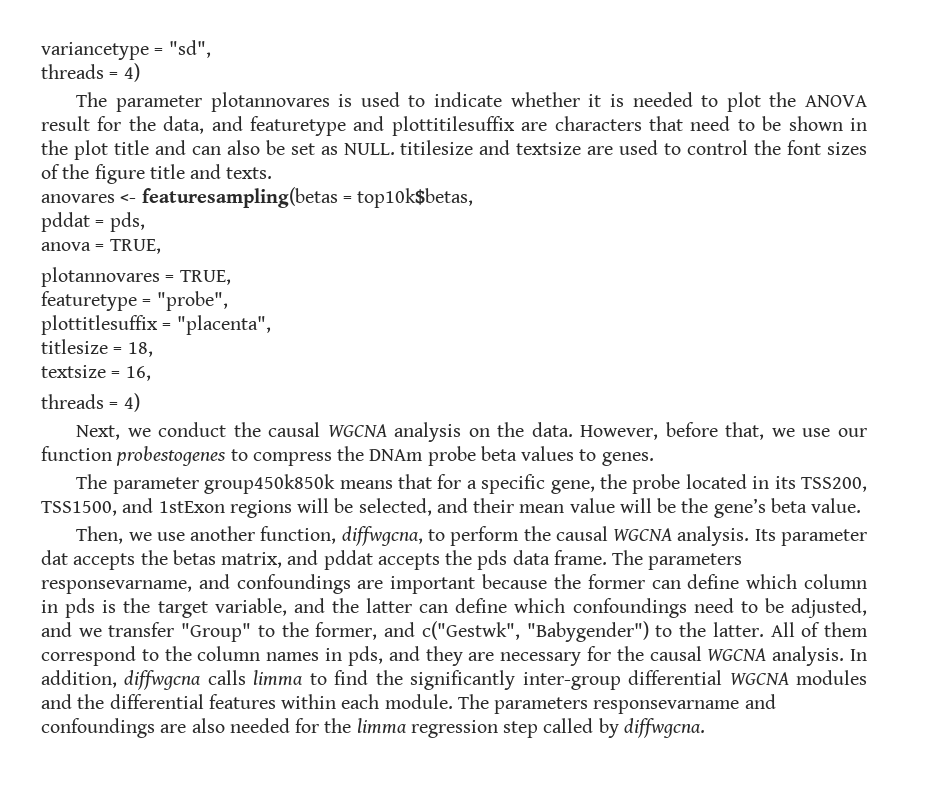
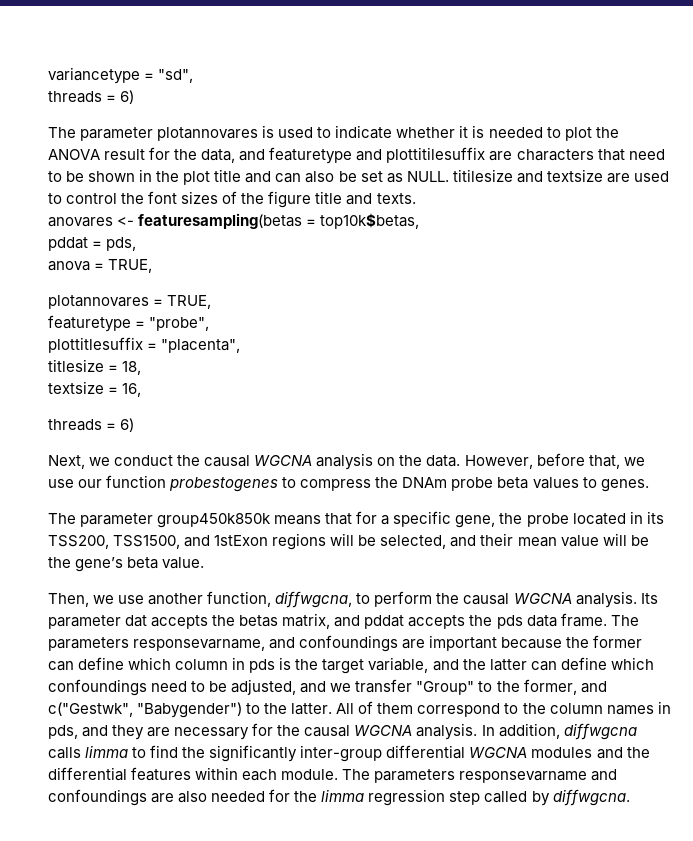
[123,63,140,82] 4) -> [120,90,135,104] 6)
[123,393,140,412] 4) -> [120,418,135,432] 6)

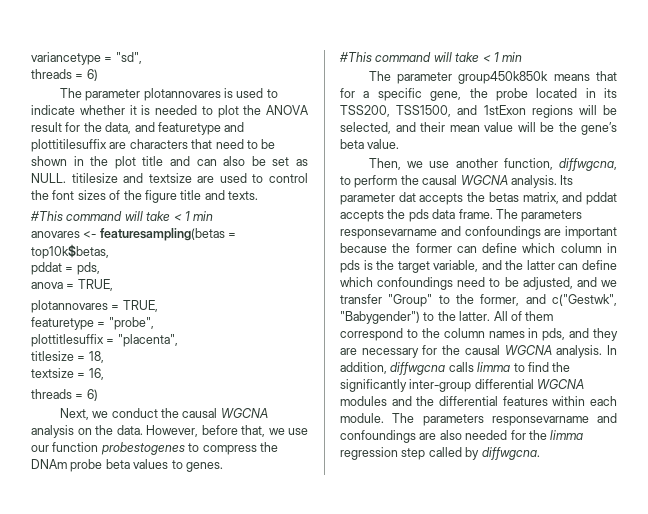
(416, 198) none -> [30,211,214,221] // #This command will take < 1 min
(649, 485) none -> [339,52,523,62] // #This command will take < 1 min
[133,639,266,651] responsevarname, -> [340,229,437,239] responsevarname

